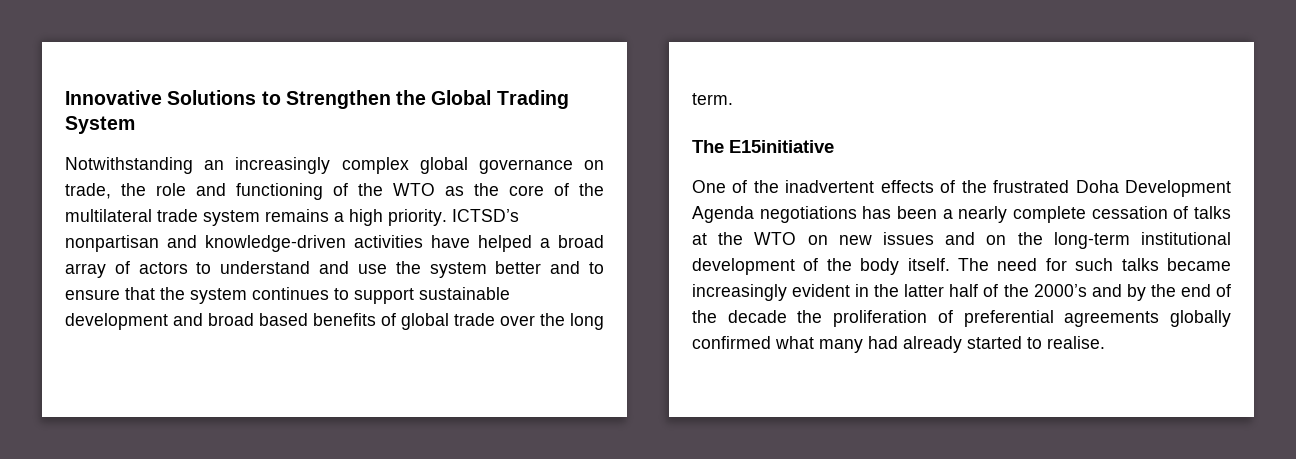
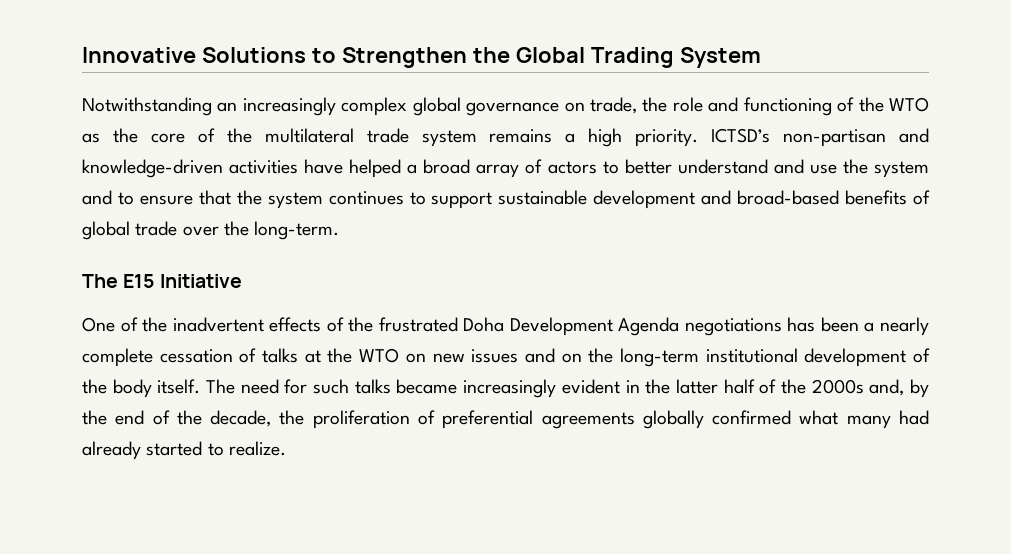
[65,235,159,252] nonpartisan -> [783,129,887,147] non-partisan
(212, 268) none -> [624,159,672,174] better
[495,261,542,274] better -> (930, 169) none
[208,313,308,326] broad based -> [737,190,840,205] broad-based
[570,313,604,330] [692,93,733,105] [692,140,834,153] long term. // The E15initiative -> [254,221,340,240] [82,274,242,288] long-term. // The E15 Initiative
[1033,284,1122,297] 2000’s and -> [811,379,905,396] 2000s and,
[727,310,787,323] decade -> [210,410,272,427] decade,
[1047,336,1105,349] realise. -> [228,441,286,456] realize.

